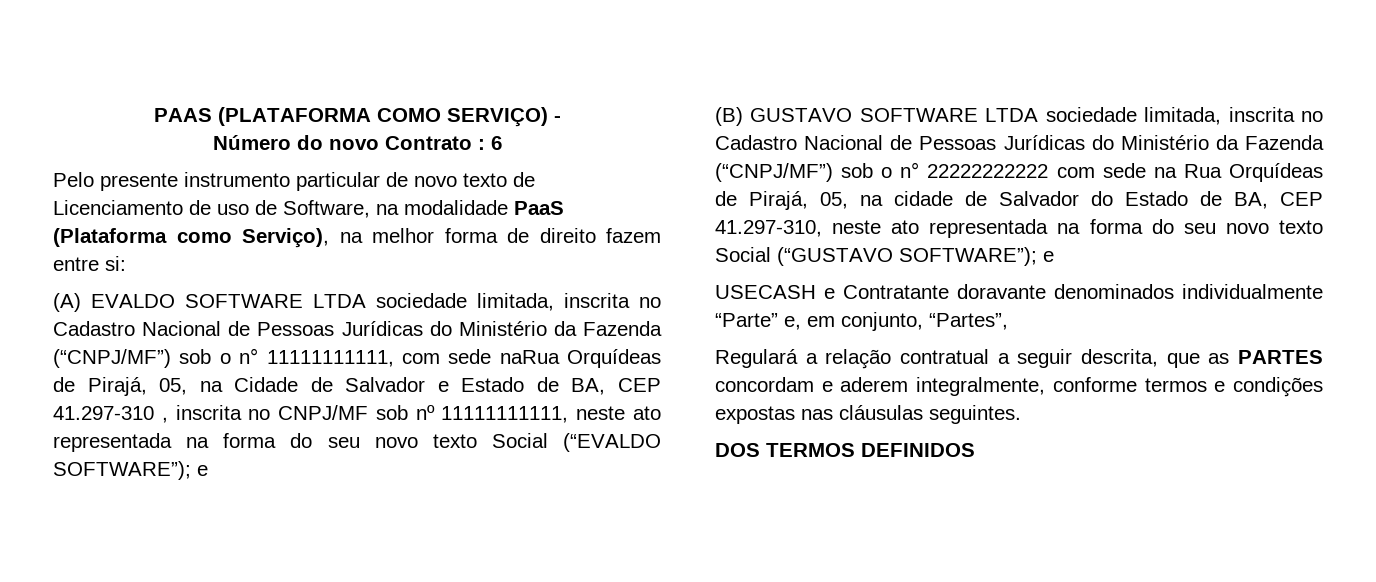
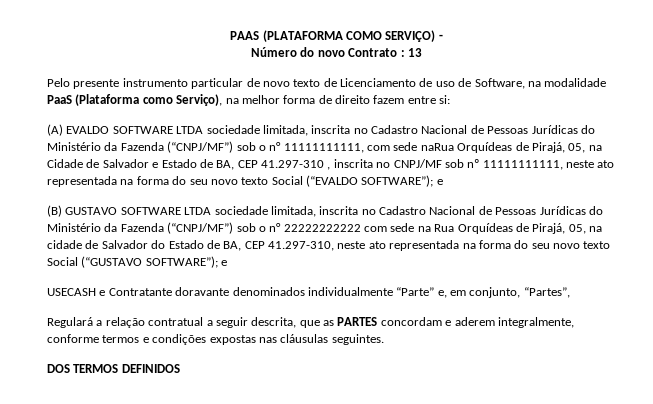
[490,136,502,150] 6 -> [407,48,422,57] 13

